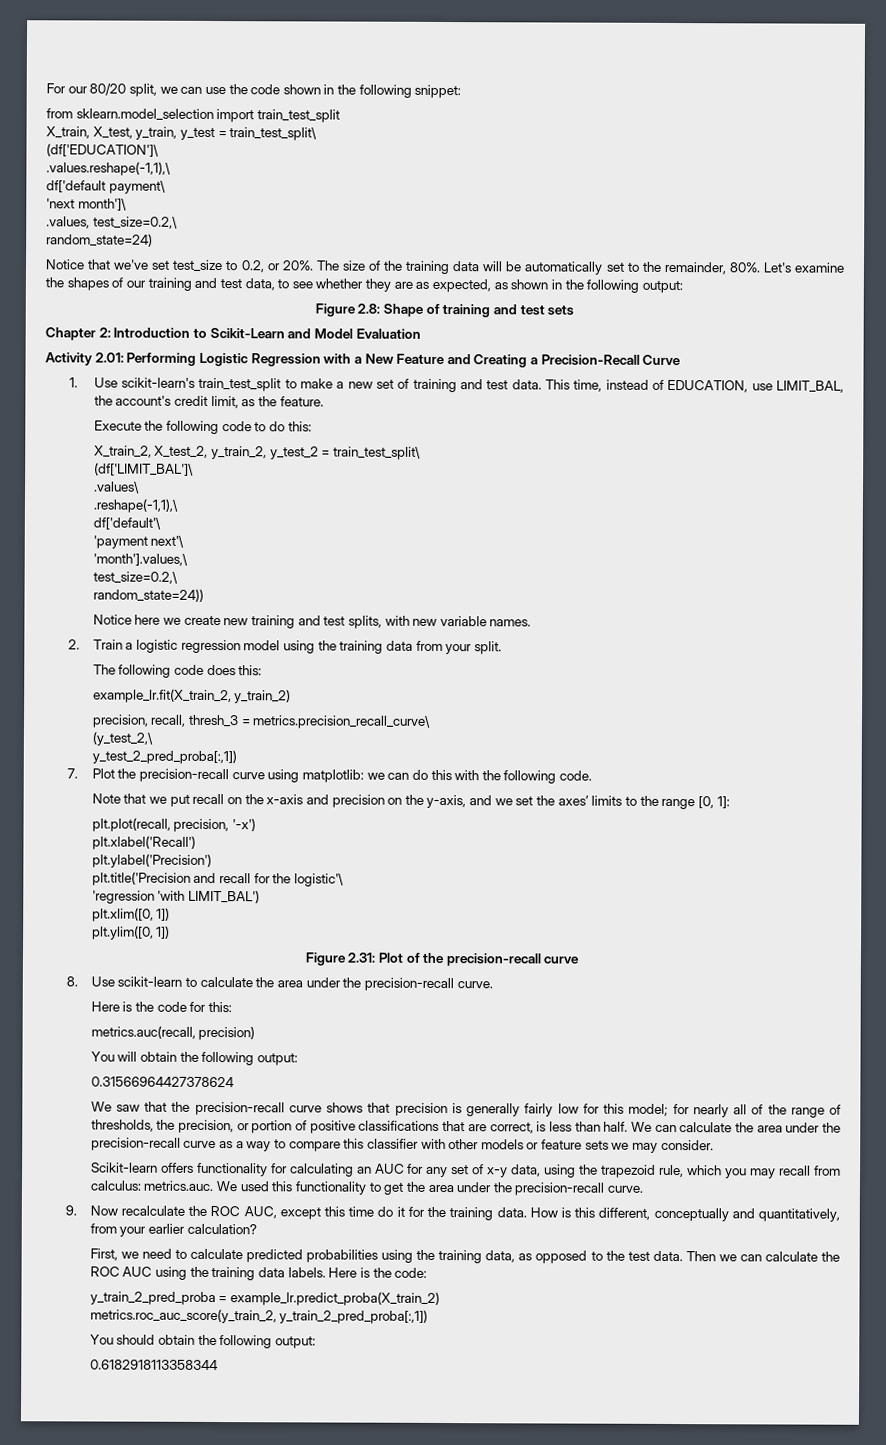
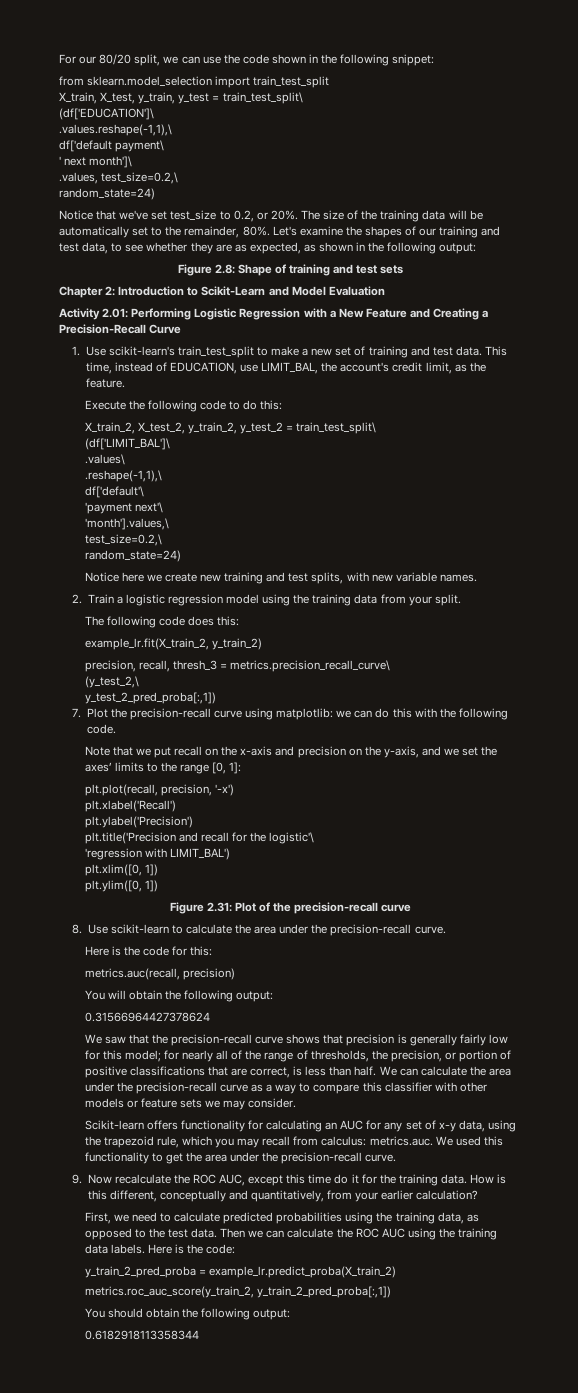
[46,198,75,209] 'next -> [59,156,87,166] ' next
[92,588,204,602] random_state=24)) -> [84,550,181,562] random_state=24)
[157,890,186,901] 'with -> [144,848,167,858] with

